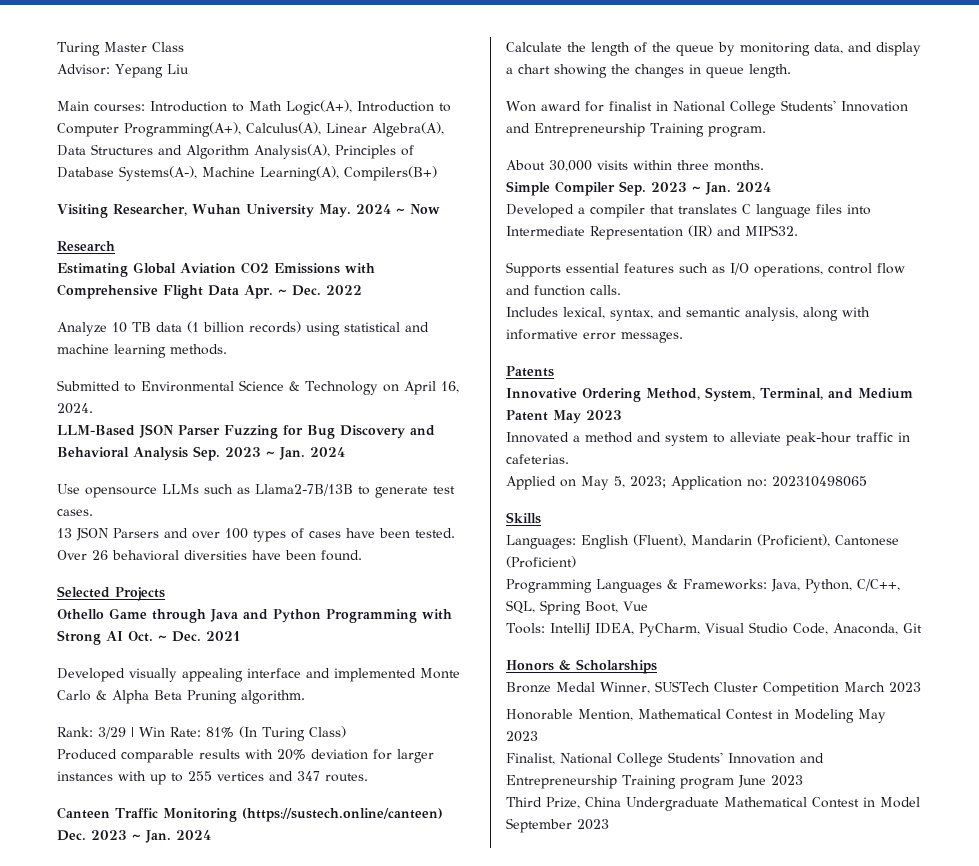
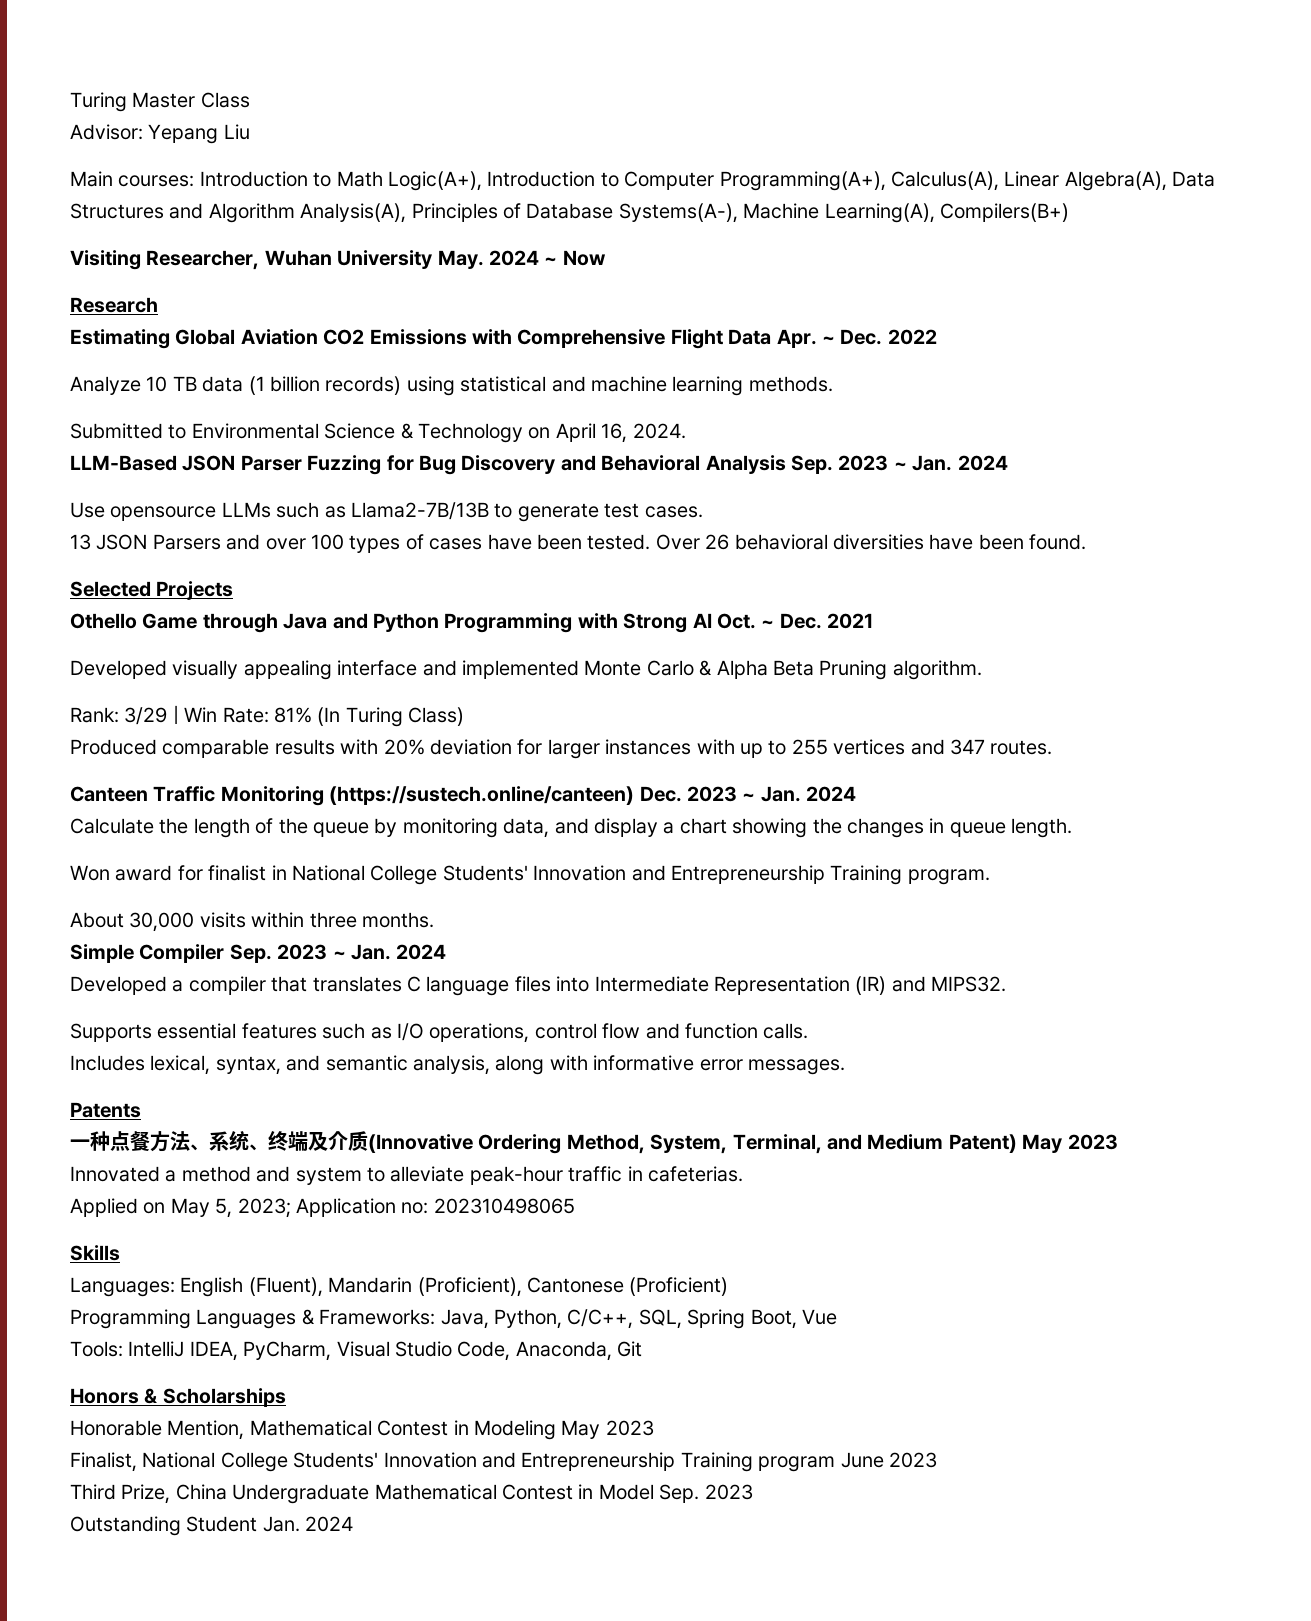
[506,388,577,399] Innovative -> [70,1130,473,1153] 一种点餐方法、系统、终端及介质(Innovative
[506,410,548,421] Patent -> [948,1134,1017,1153] Patent)
[506,681,921,696] // Bronze Medal Winner, SUSTech Cluster Competition March 2023 -> (286, 1397) none
[506,818,609,833] September 2023 -> [659,1484,753,1503] [70,1516,354,1536] Sep. 2023 // Outstanding Student Jan. 2024

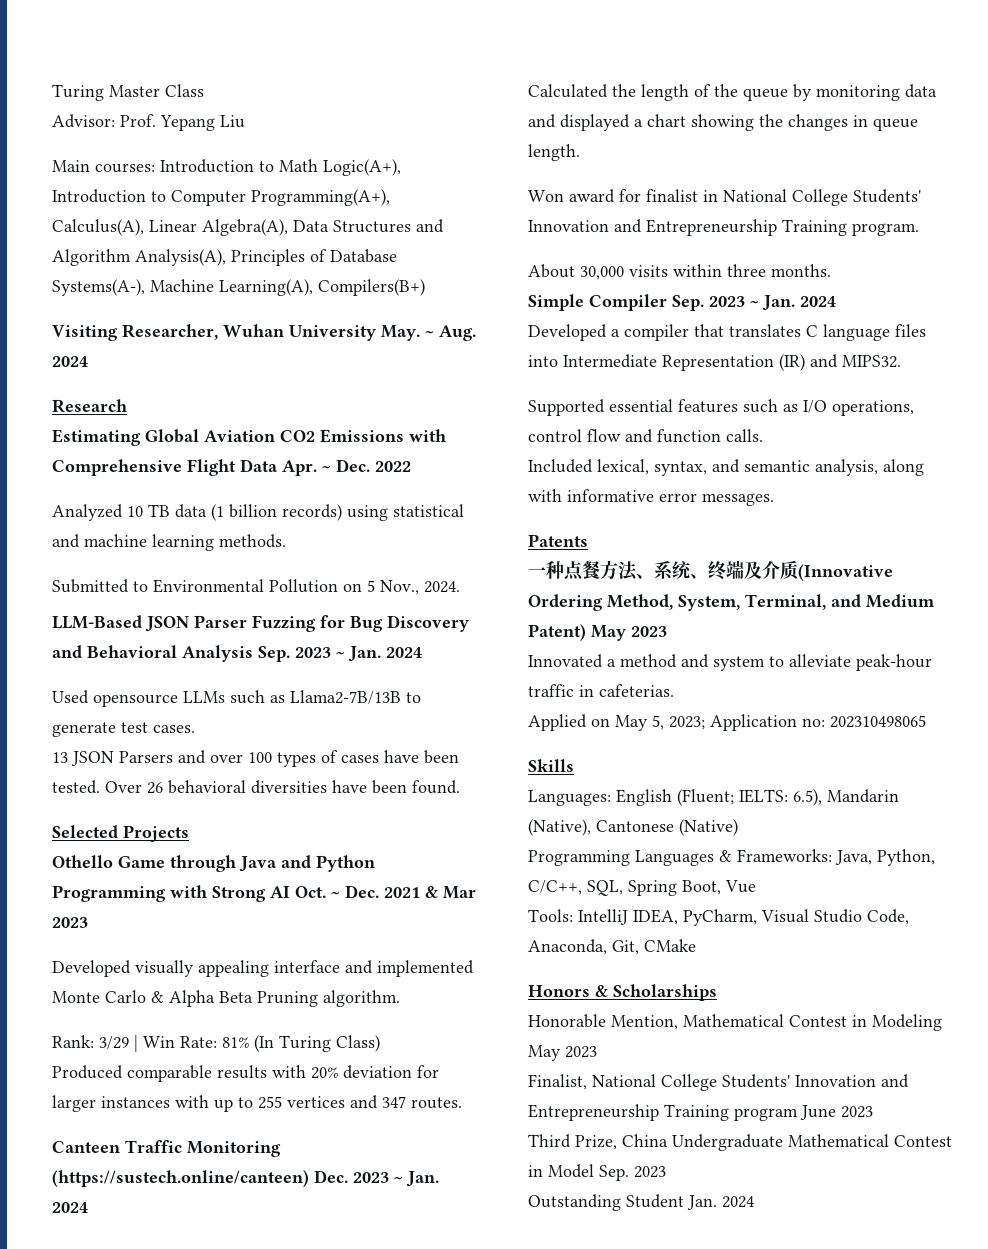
(143, 132) none -> [120,114,156,127] Prof.
[488,250,606,266] 2024 ~ Now -> [425,325,476,341] [52,356,88,367] ~ Aug. 2024
[70,376,141,395] Analyze -> [52,504,123,521] Analyzed
[324,423,628,443] Science & Technology on April 16, -> [269,579,419,595] Pollution on 5 Nov.,
[70,502,105,518] Use -> [52,690,89,704] Used
(874, 621) none -> [425,886,476,899] [52,917,88,928] & Mar 2023
[70,818,154,834] Calculate -> [528,84,608,98] Calculated
[503,818,658,838] data, and display -> [905,84,937,98] [528,114,630,131] data and displayed
[70,1023,152,1042] Supports -> [528,399,605,416] Supported
[70,1055,145,1071] Includes -> [528,459,593,473] Included
[248,1277,729,1297] (Fluent), Mandarin (Proficient), Cantonese (Proficient) -> [677,789,899,806] [528,819,738,836] (Fluent; IELTS: 6.5), Mandarin (Native), Cantonese (Native)
[617,1341,643,1357] Git -> [612,939,696,955] Git, CMake

